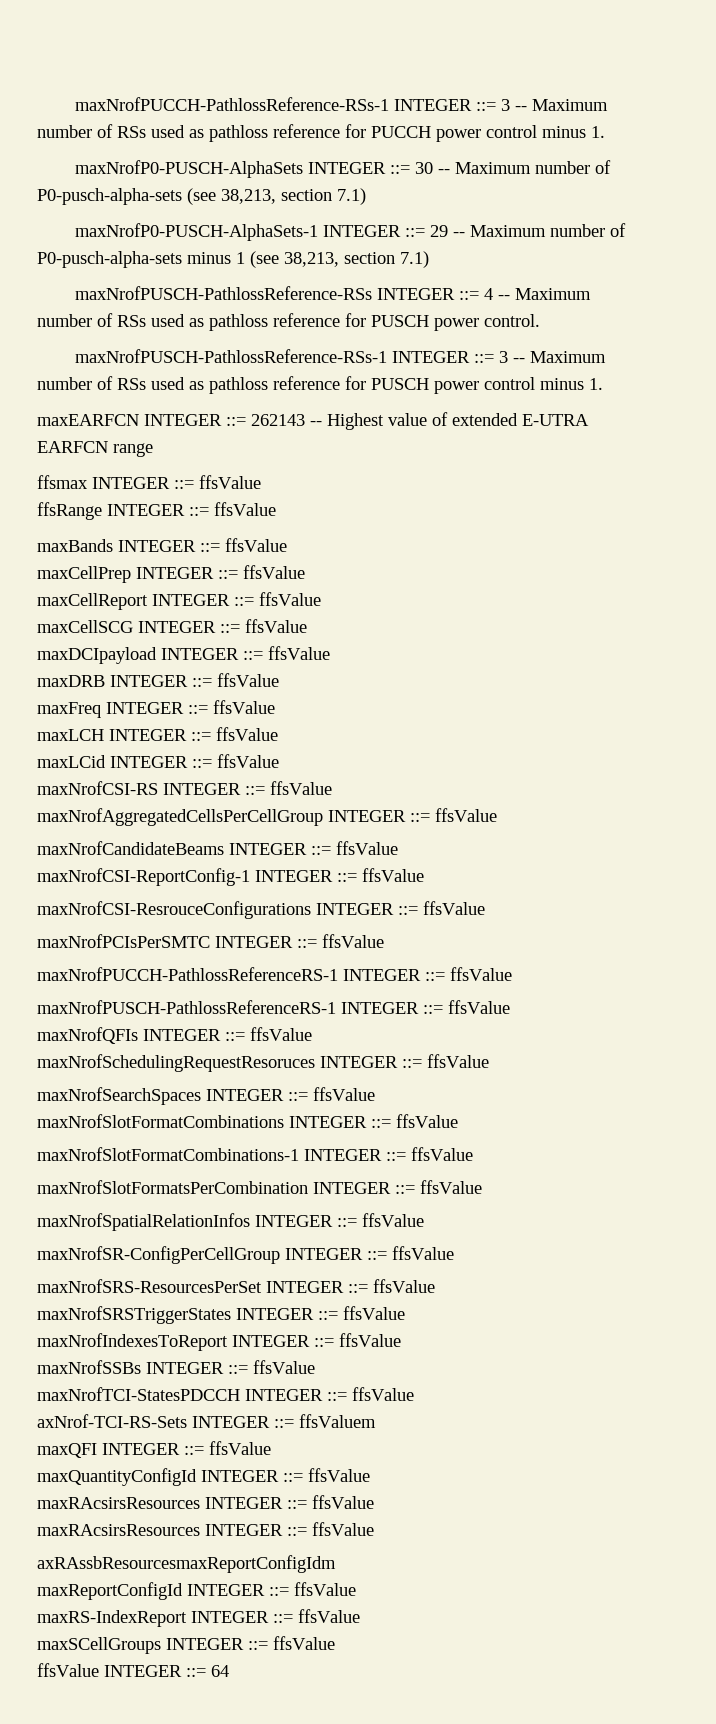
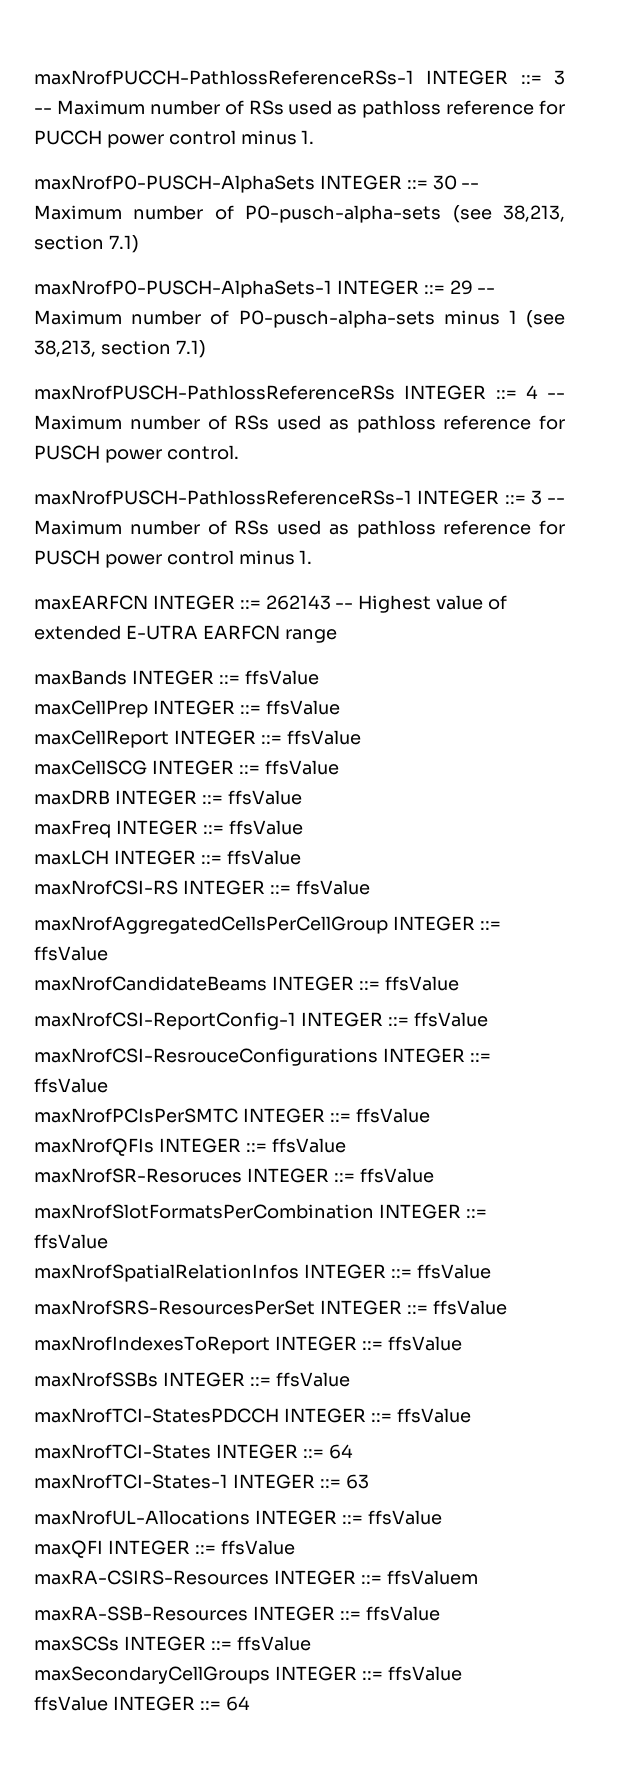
[75,97,390,111] maxNrofPUCCH-PathlossReference-RSs-1 -> [34,70,414,85] maxNrofPUCCH-PathlossReferenceRSs-1
[75,286,373,300] maxNrofPUSCH-PathlossReference-RSs -> [34,385,395,400] maxNrofPUSCH-PathlossReferenceRSs
[75,349,388,363] maxNrofPUSCH-PathlossReference-RSs-1 -> [34,490,412,505] maxNrofPUSCH-PathlossReferenceRSs-1
[37,475,261,489] [37,502,276,520] // ffsmax INTEGER ::= ffsValue // ffsRange INTEGER ::= ffsValue -> (337, 636) none
[37,646,330,664] // maxDCIpayload INTEGER ::= ffsValue -> (339, 767) none
[37,754,279,768] // maxLCid INTEGER ::= ffsValue -> (301, 857) none
[37,967,512,981] [37,1000,510,1014] [37,1027,312,1044] [37,1054,489,1072] [37,1087,375,1105] [37,1114,458,1128] [37,1147,299,1161] maxNrofPUCCH-PathlossReferenceRS-1 INTEGER ::= ffsValue // maxNrofPUSCH-PathlossReferenceRS-1 INTEGER ::= ffsValue // maxNrofQFIs INTEGER ::= ffsValue // maxNrofSchedulingRequestResoruces INTEGER ::= ffsValue // maxNrofSearchSpaces INTEGER ::= ffsValue // maxNrofSlotFormatCombinations INTEGER ::= ffsValue // maxNrofSlotFormatCombinations-1 -> [34,1138,346,1156] [34,1168,242,1183] maxNrofQFIs INTEGER ::= ffsValue // maxNrofSR-Resoruces
[37,1246,454,1264] // maxNrofSR-ConfigPerCellGroup INTEGER ::= ffsValue -> (491, 1271) none
[37,1306,405,1324] // maxNrofSRSTriggerStates INTEGER ::= ffsValue -> (507, 1307) none
[37,1414,376,1428] axNrof-TCI-RS-Sets INTEGER ::= ffsValuem -> [34,1444,353,1459] [34,1474,369,1489] [34,1510,442,1525] maxNrofTCI-States INTEGER ::= 64 // maxNrofTCI-States-1 INTEGER ::= 63 // maxNrofUL-Allocations INTEGER ::= ffsValue
[37,1468,370,1486] [37,1495,374,1509] [37,1522,374,1536] [37,1555,336,1573] [37,1582,356,1600] [37,1609,360,1627] [37,1637,161,1654] maxQuantityConfigId INTEGER ::= ffsValue // maxRAcsirsResources INTEGER ::= ffsValue // maxRAcsirsResources INTEGER ::= ffsValue // axRAssbResourcesmaxReportConfigIdm // maxReportConfigId INTEGER ::= ffsValue // maxRS-IndexReport INTEGER ::= ffsValue // maxSCellGroups -> [34,1570,478,1585] [34,1606,440,1621] [34,1636,311,1651] [34,1666,270,1684] maxRA-CSIRS-Resources INTEGER ::= ffsValuem // maxRA-SSB-Resources INTEGER ::= ffsValue // maxSCSs INTEGER ::= ffsValue // maxSecondaryCellGroups

